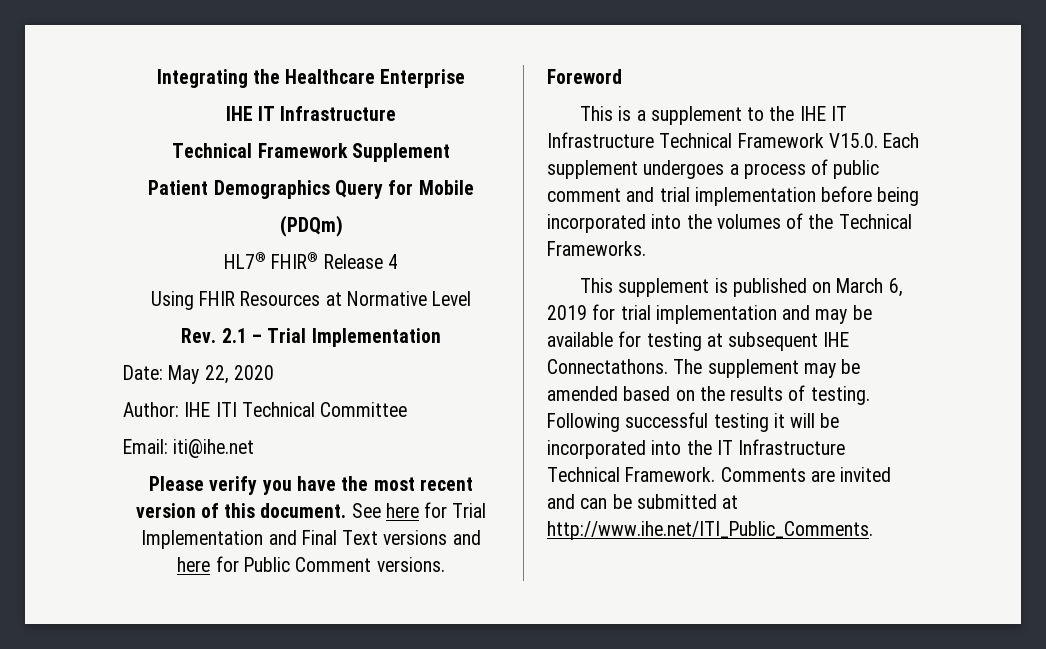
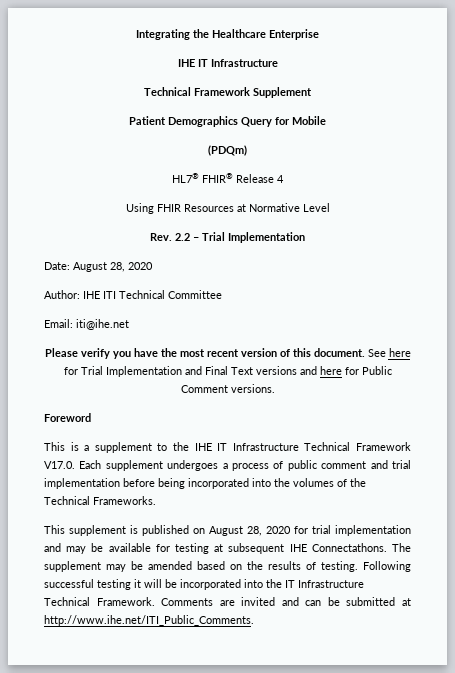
[221,328,247,343] 2.1 -> [175,233,190,241] 2.2
[168,365,229,384] May 22, -> [73,262,125,272] August 28,
[828,133,878,148] V15.0. -> [44,461,75,469] V17.0.
[836,278,903,297] [547,305,587,320] March 6, 2019 -> [209,526,291,536] August 28, 2020

